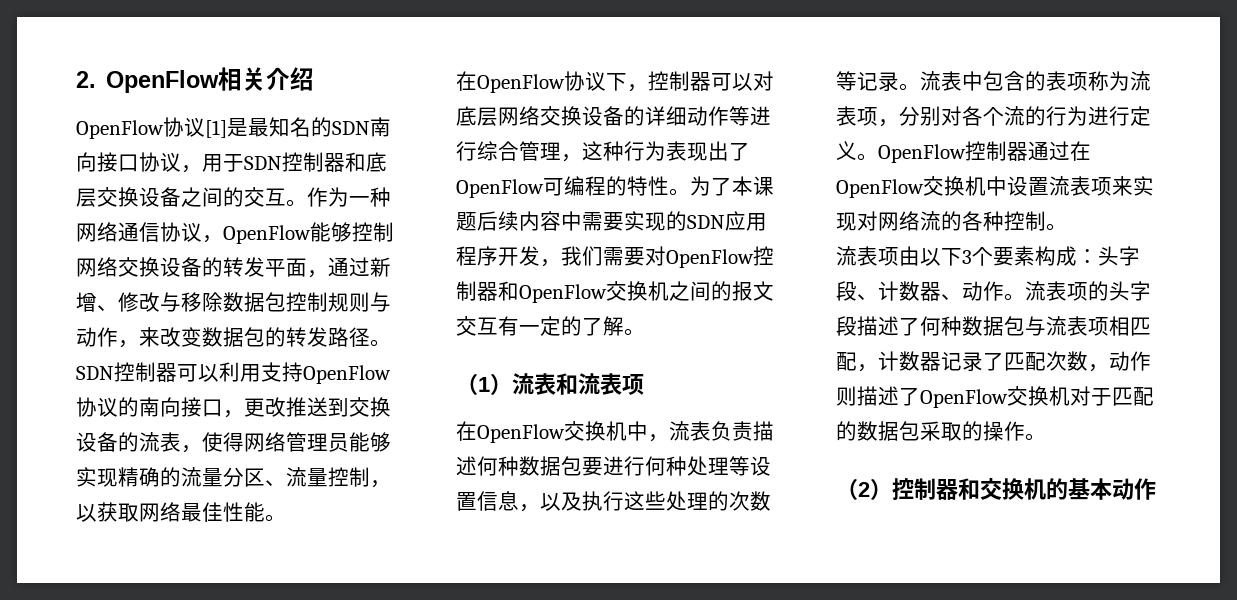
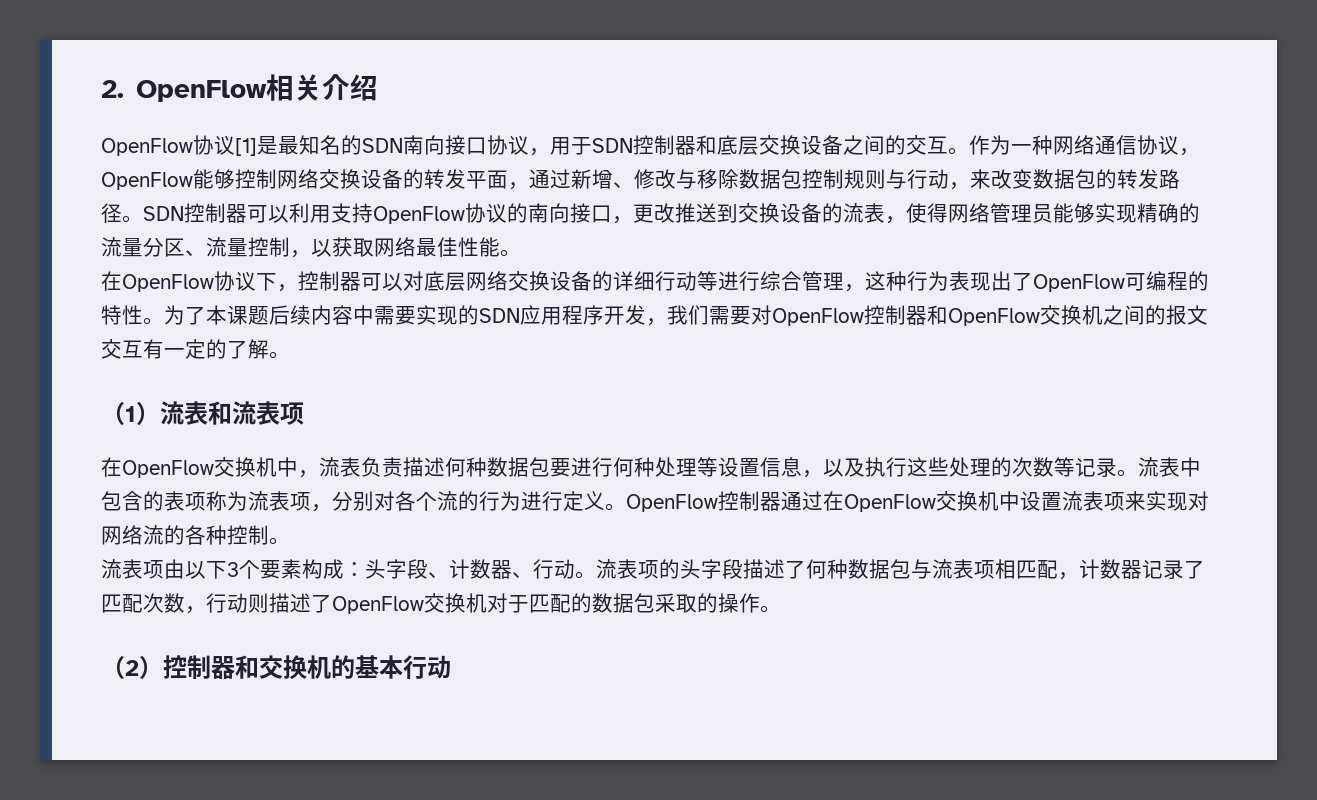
[76,327,118,347] 动作 -> [907,169,949,189] 行动
[687,106,729,126] 动作 -> [655,271,697,291] 行动
[962,281,1004,301] 动作 -> [533,559,575,579] 行动
[1109,351,1151,371] 动作 -> [206,593,248,613] 行动
[1112,478,1156,500] 动作 -> [403,655,451,679] 行动

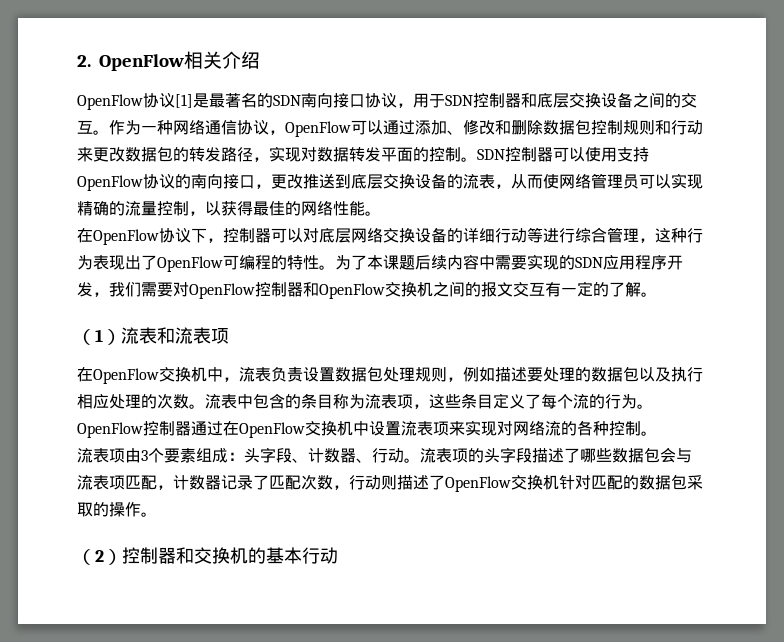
[299,135,320,155] 知 -> [225,93,241,108] 著
[193,169,718,190] 能够控制网络交换设备的转发平面，通过新增、修改与移 -> [351,119,527,135] 可以通过添加、修改和删
[886,169,1033,190] 与行动，来改变 -> [655,120,703,135] [77,147,125,162] 和行动来更改
(122, 213) none -> [253,146,461,162] ，实现对数据转发平面的控制
[289,203,310,223] 利 -> [585,147,601,162] 使
(738, 213) none -> [351,174,383,189] 底层
[906,203,948,223] 使得 -> [511,174,559,189] 从而使
[1053,203,1095,223] 能够 -> [639,174,671,189] 可以
[143,237,458,258] 分区、流量控制，以获取网络最佳 -> [157,201,333,216] 控制，以获得最佳的网络
[403,457,823,478] 描述何种数据包要进行何种处理等设置信息， -> [303,366,639,382] 设置数据包处理规则，例如描述要处理的数据包
[907,457,949,477] 这些 -> [77,394,109,409] 相应
[1054,457,1117,477] 等记录 -> (189, 401) none
[164,491,206,511] 表项 -> [301,393,333,409] 条目
[332,491,416,511] 分别对各 -> [429,393,557,409] 这些条目定义了每
[521,491,605,511] 进行定义 -> (637, 401) none
[185,561,227,579] 以下 -> (141, 455) none
[302,559,323,579] 构 -> [196,448,212,462] 组
[806,559,911,579] 何种数据包 -> [580,447,676,463] 哪些数据包会
[995,559,1016,579] 相 -> (125, 482) none
[487,593,529,613] 对于 -> [559,475,591,490] 针对

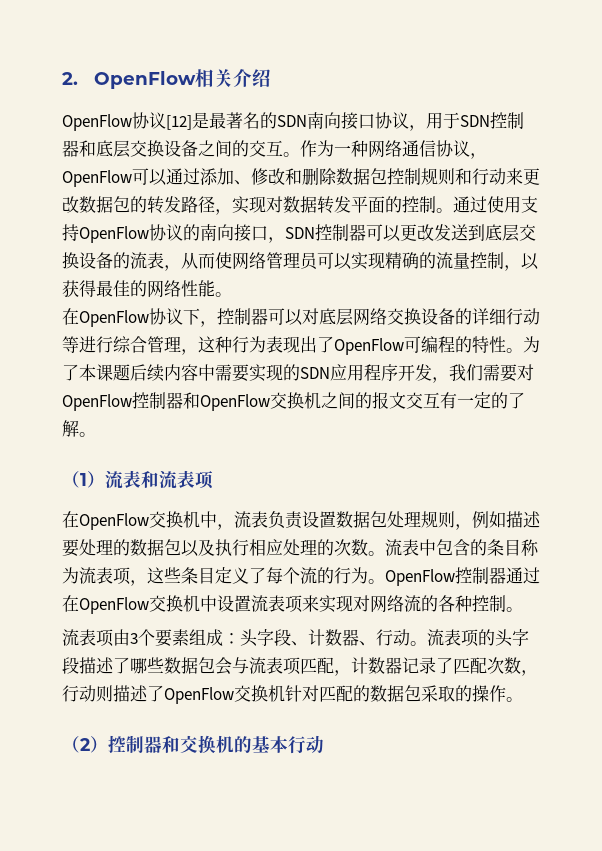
[175,94,193,108] [1] -> [166,115,192,130] [12]
[477,147,585,162] SDN控制器可以 -> [453,196,487,213] 通过
[271,174,319,189] 更改推 -> [285,224,451,242] SDN控制器可以更改发

